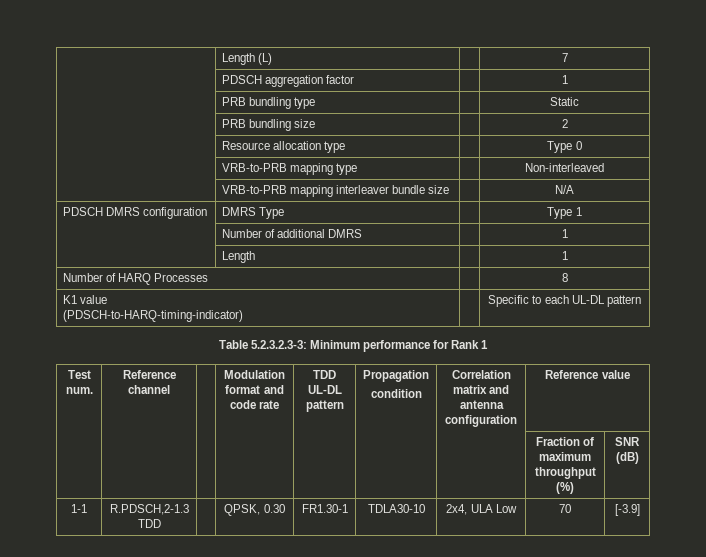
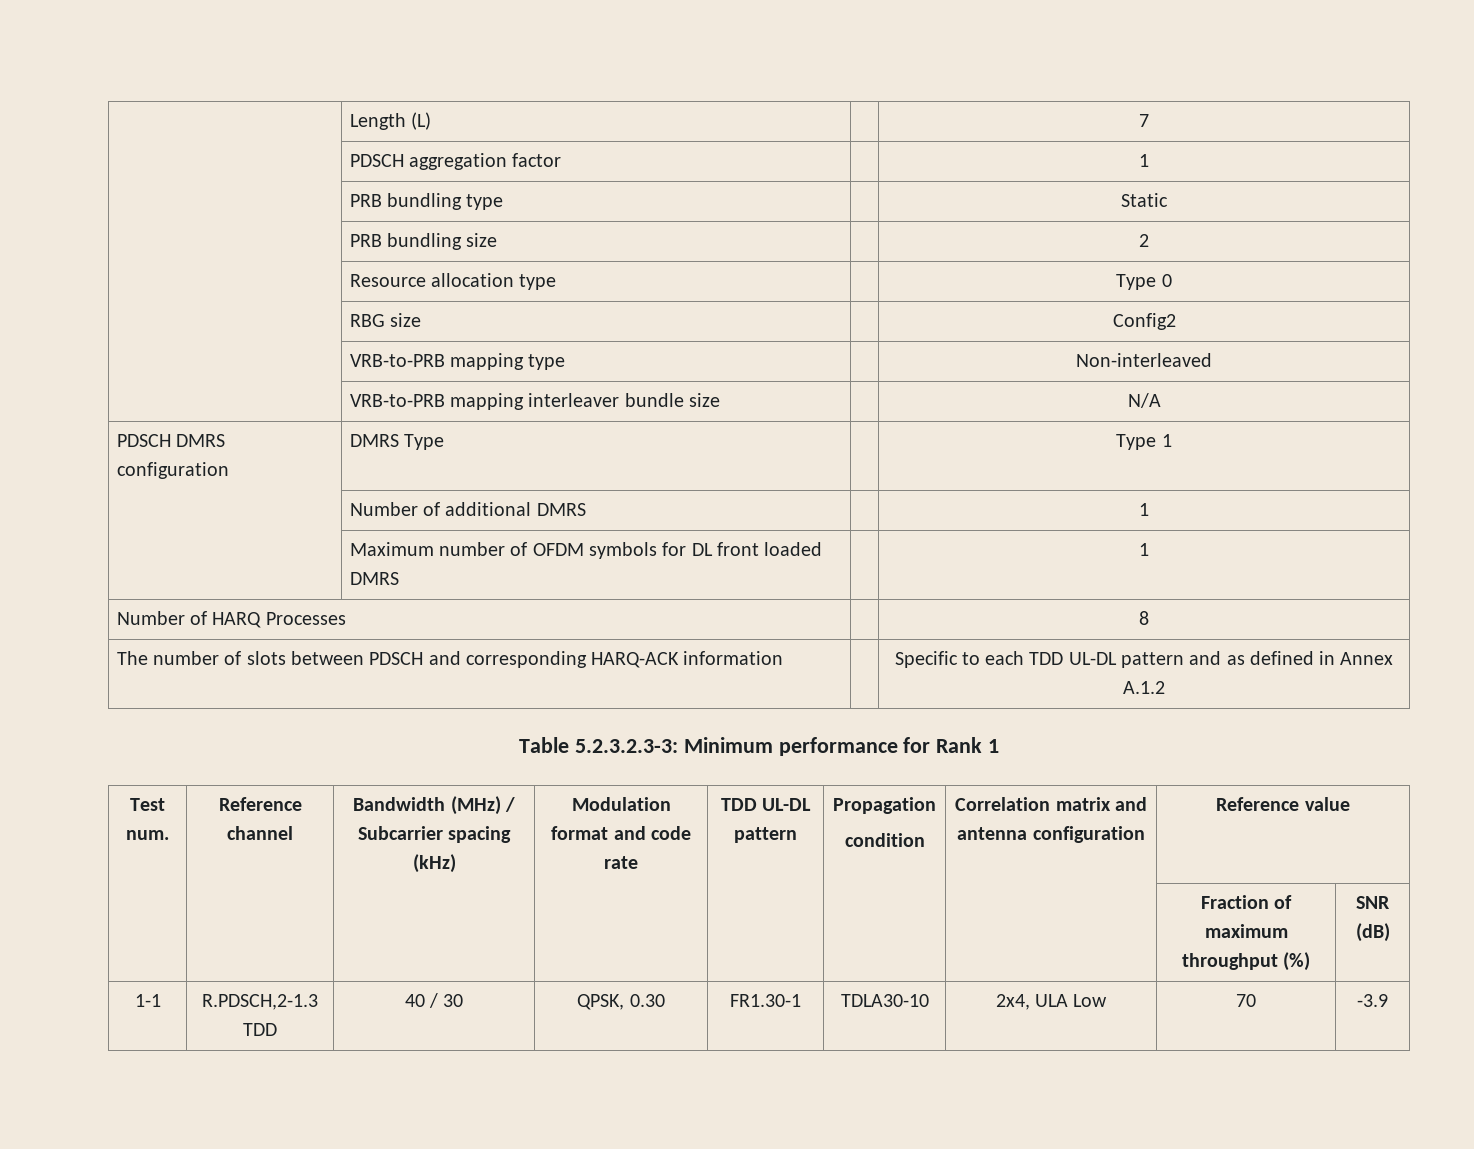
(582, 145) none -> [349,313,422,327] [1112,313,1176,330] // | RBG size | | Config2
[221,251,255,263] Length -> [349,542,823,559] [349,572,399,585] Maximum number of OFDM symbols for DL front loaded DMRS
[62,295,108,304] [62,310,243,322] K1 value // (PDSCH-to-HARQ-timing-indicator) -> [116,651,784,668] The number of slots between PDSCH and corresponding HARQ-ACK information
[571,295,641,307] UL-DL pattern -> [1029,651,1394,668] [1123,681,1165,694] TDD UL-DL pattern and as defined in Annex A.1.2
(170, 389) none -> [353,796,515,815] [357,826,512,843] [412,854,456,873] Bandwidth (MHz) / Subcarrier spacing (kHz)
(161, 523) none -> [404,993,464,1008] 40 / 30
[614,504,640,516] [-3.9] -> [1357,994,1388,1007] -3.9

